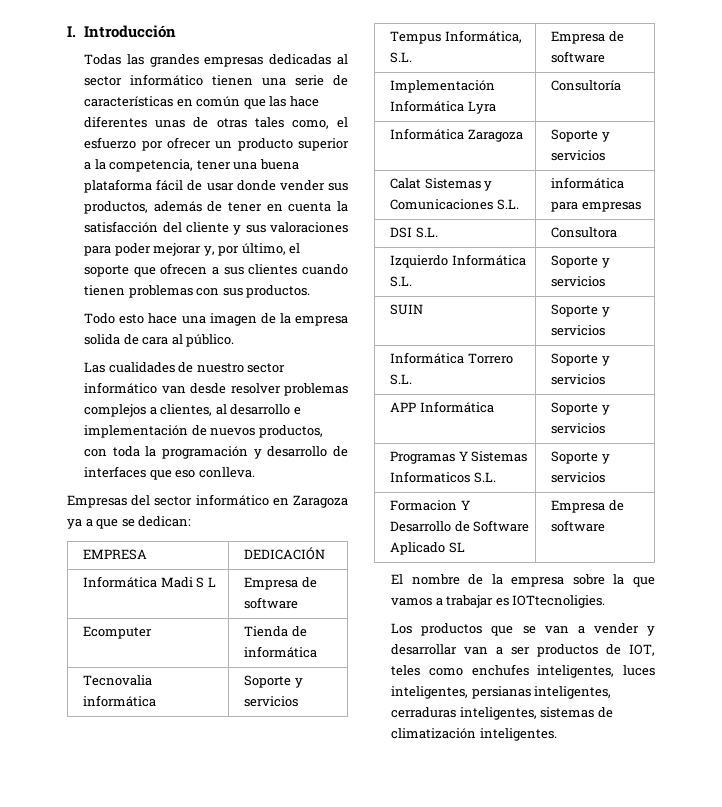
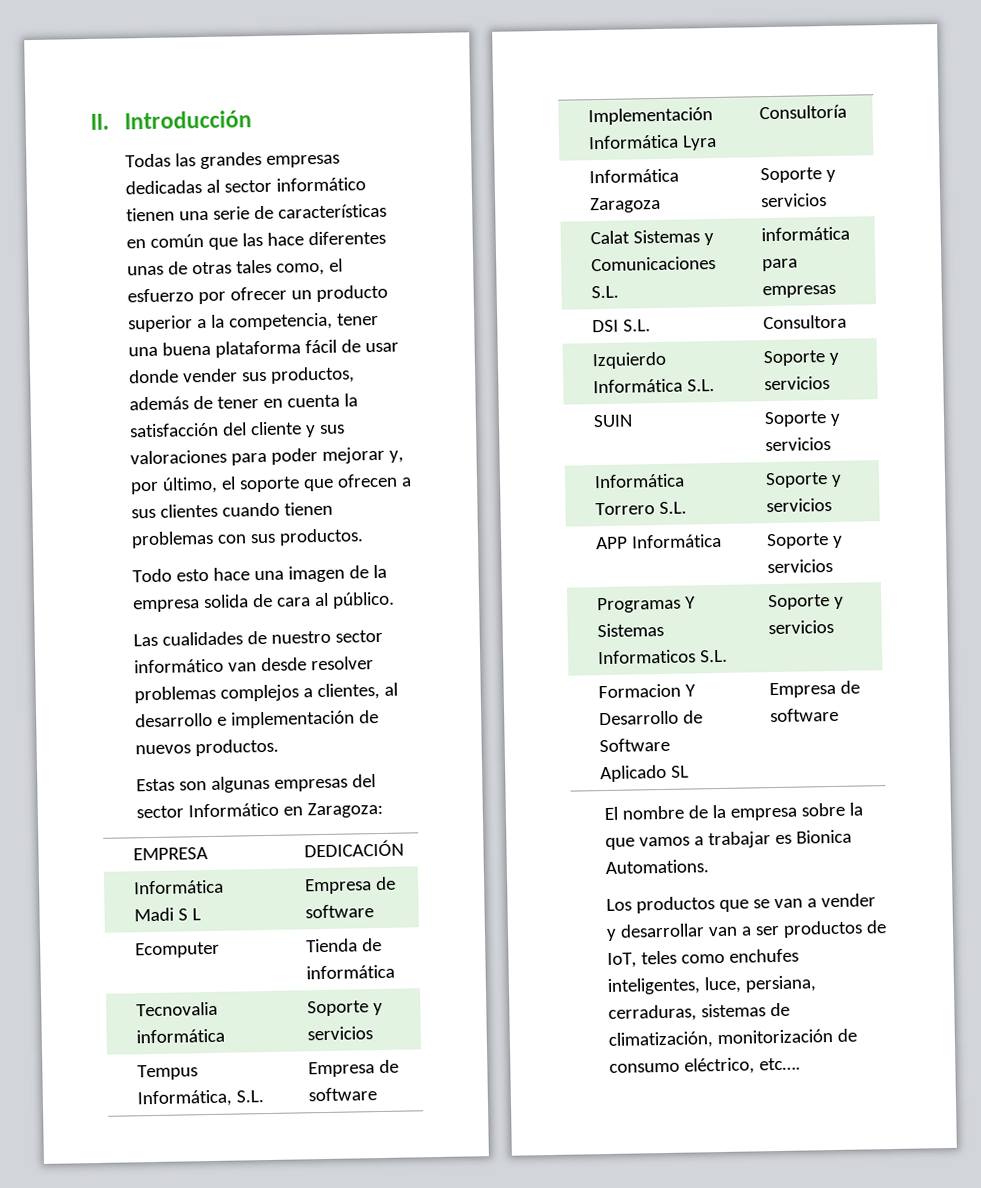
[67,26,76,37] I. -> [90,113,109,130] II.
[258,425,323,438] [84,446,348,459] [84,466,255,480] [67,494,348,508] [67,516,192,529] productos, con toda la programación y desarrollo de interfaces que eso conlleva. // Empresas del sector informático en Zaragoza ya a que se dedican: -> [195,738,280,757] [136,774,377,793] [136,801,384,819] productos. // Estas son algunas empresas del sector Informático en Zaragoza:
[512,595,606,608] IOTtecnoligies. -> [795,829,852,844] [605,859,710,875] Bionica Automations.
[629,644,655,656] IOT, -> [607,952,638,968] IoT,
[623,665,655,676] [391,686,612,699] [391,707,613,720] [391,728,557,741] luces inteligentes, persianas inteligentes, cerraduras inteligentes, sistemas de climatización inteligentes. -> [704,975,818,994] [608,1002,791,1022] [608,1028,858,1049] [609,1057,802,1075] luce, persiana, cerraduras, sistemas de climatización, monitorización de consumo eléctrico, etc….

